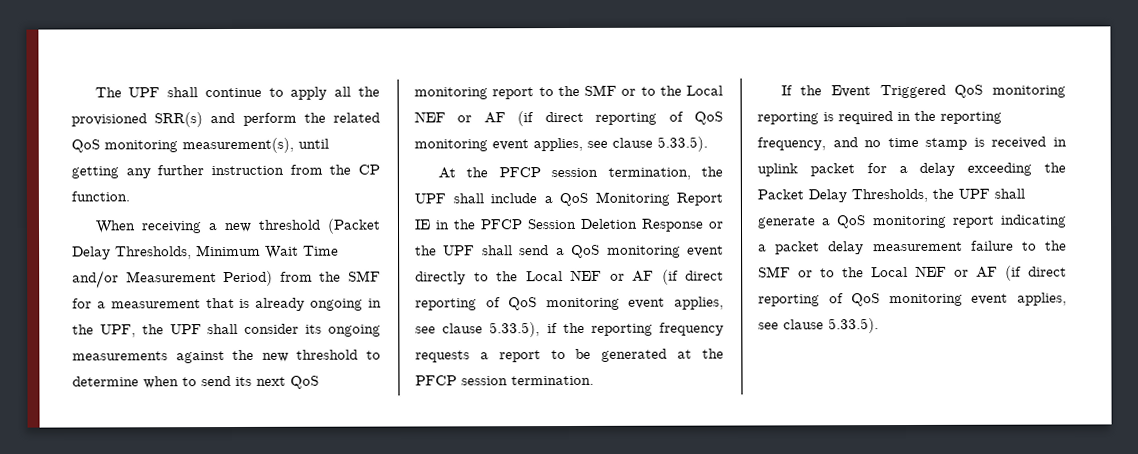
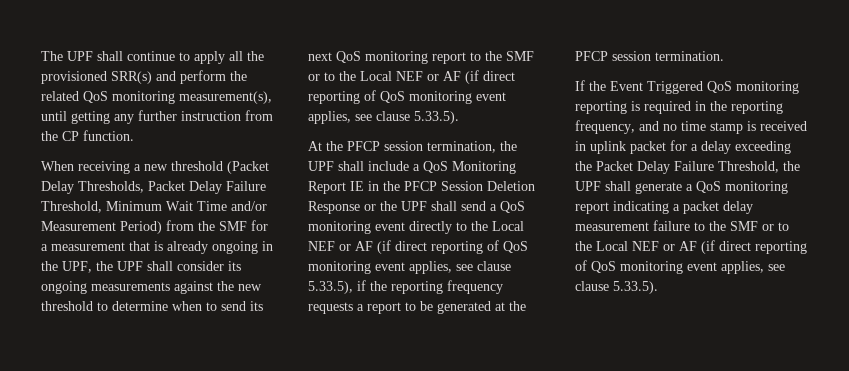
(192, 253) none -> [148,181,266,194] [41,201,102,213] Packet Delay Failure Threshold,
[851,188,928,203] Thresholds, -> [674,161,779,173] Failure Threshold,

